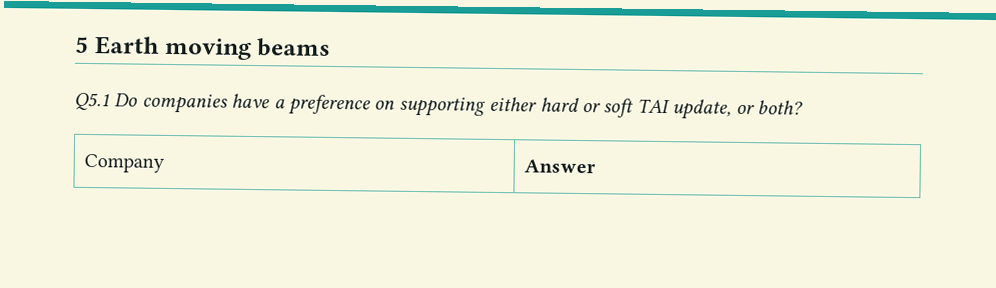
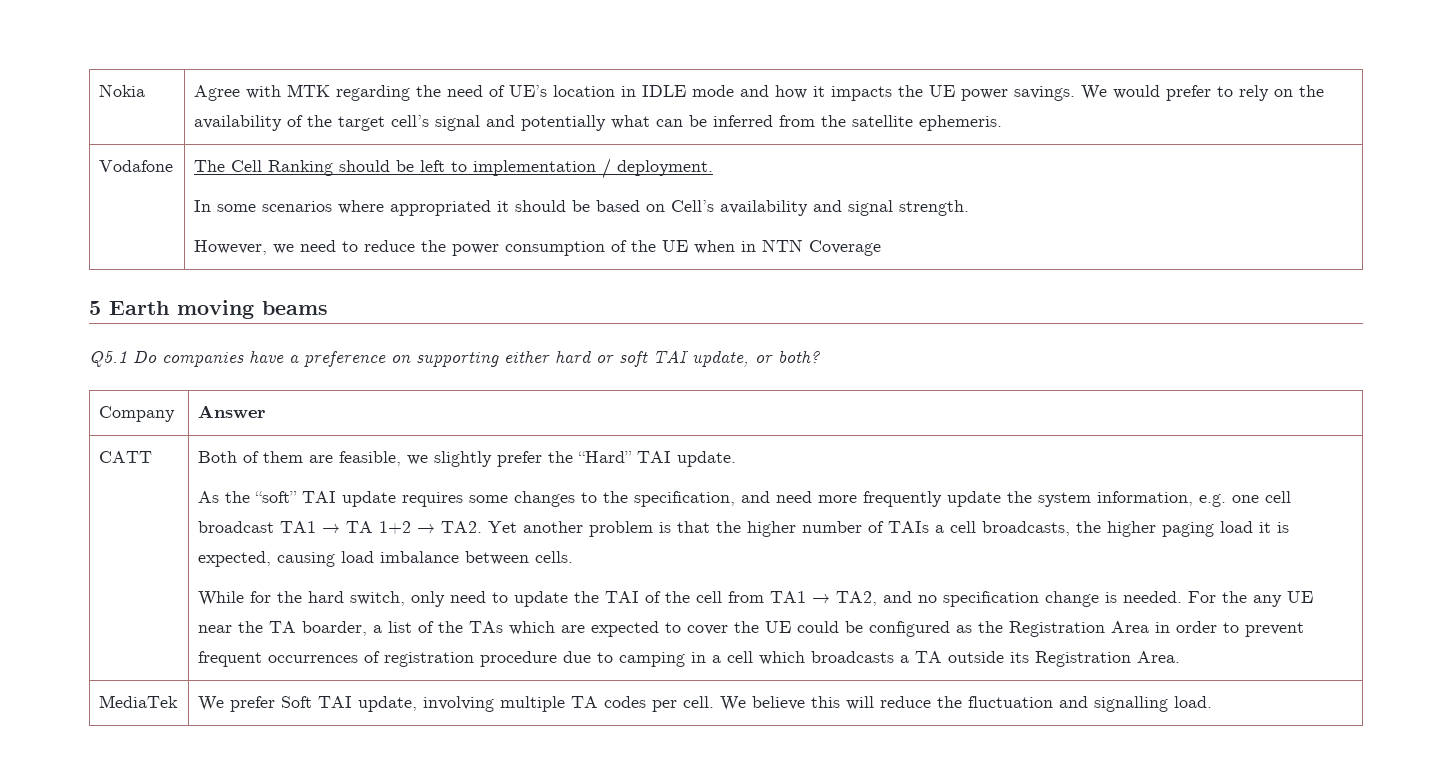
(75, 44) none -> [99,84,146,97] [194,84,1325,101] [194,115,1003,131] [99,160,174,172] [194,158,714,179] [194,200,970,216] [194,239,882,256] Nokia | Agree with MTK regarding the need of UE’s location in IDLE mode and how it impacts the UE power savings. We would prefer to rely on the availability of the target cell’s signal and potentially what can be inferred from the satellite ephemeris. // Vodafone | The Cell Ranking should be left to implementation / deployment. // In some scenarios where appropriated it should be based on Cell’s availability and signal strength. // However, we need to reduce the power consumption of the UE when in NTN Coverage //
(597, 166) none -> [99,451,153,463] [198,451,737,467] [198,491,1292,507] [198,521,1290,537] [198,551,574,567] [198,591,1314,607] [198,621,1305,637] [198,651,1181,667] [99,695,179,708] [198,696,1213,712] // CATT | Both of them are feasible, we slightly prefer the “Hard” TAI update. // As the “soft” TAI update requires some changes to the specification, and need more frequently update the system information, e.g. one cell broadcast TA1 → TA 1+2 → TA2. Yet another problem is that the higher number of TAIs a cell broadcasts, the higher paging load it is expected, causing load imbalance between cells. // While for the hard switch, only need to update the TAI of the cell from TA1 → TA2, and no specification change is needed. For the any UE near the TA boarder, a list of the TAs which are expected to cover the UE could be configured as the Registration Area in order to prevent frequent occurrences of registration procedure due to camping in a cell which broadcasts a TA outside its Registration Area. // MediaTek | We prefer Soft TAI update, involving multiple TA codes per cell. We believe this will reduce the fluctuation and signalling load.

